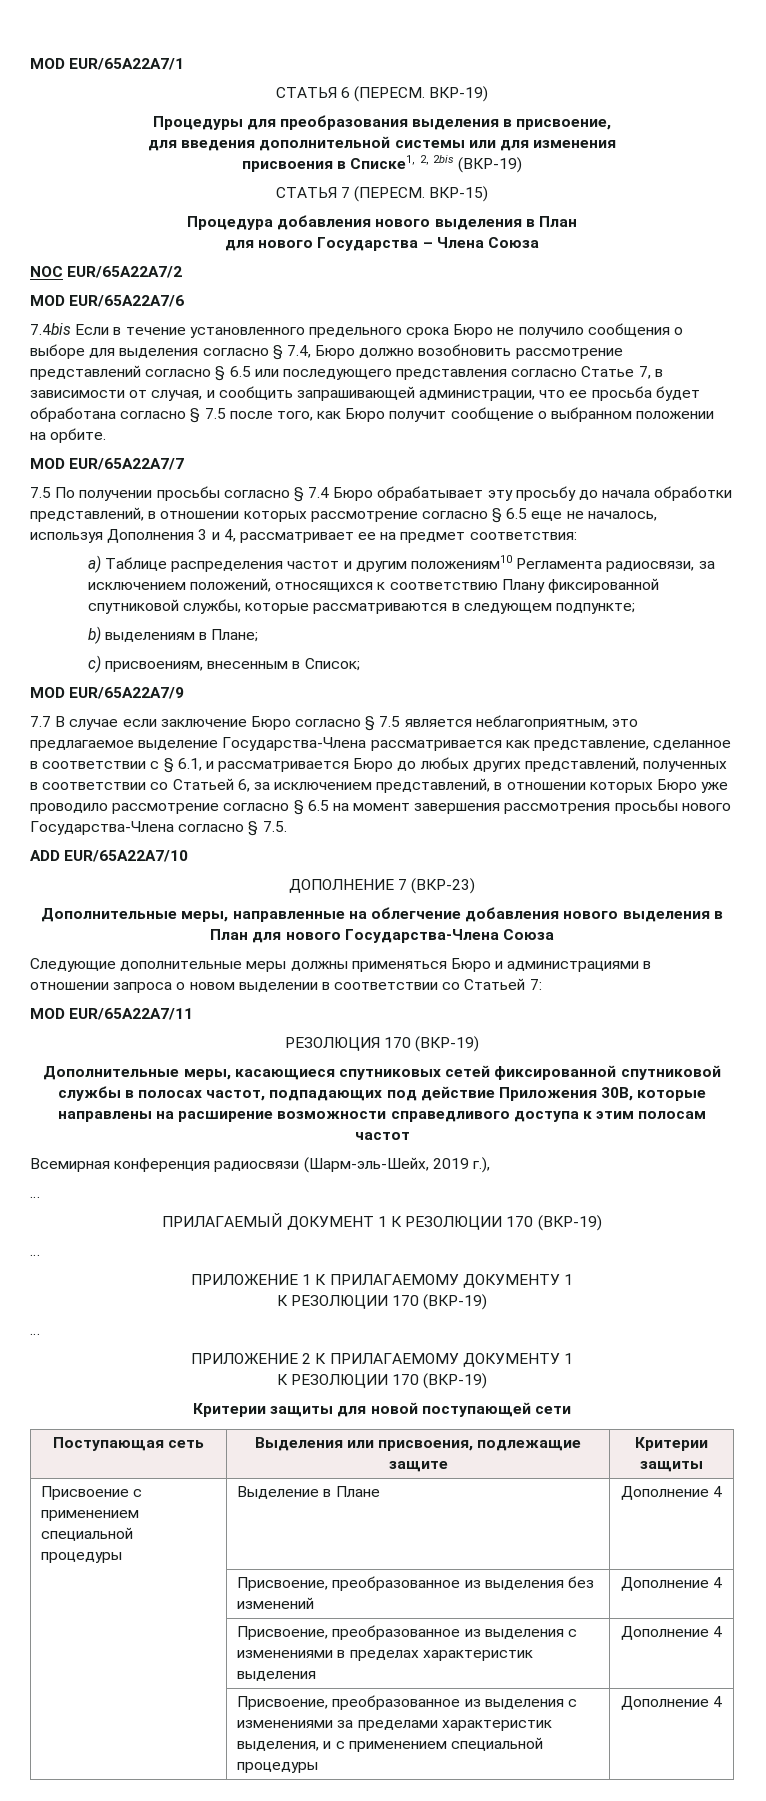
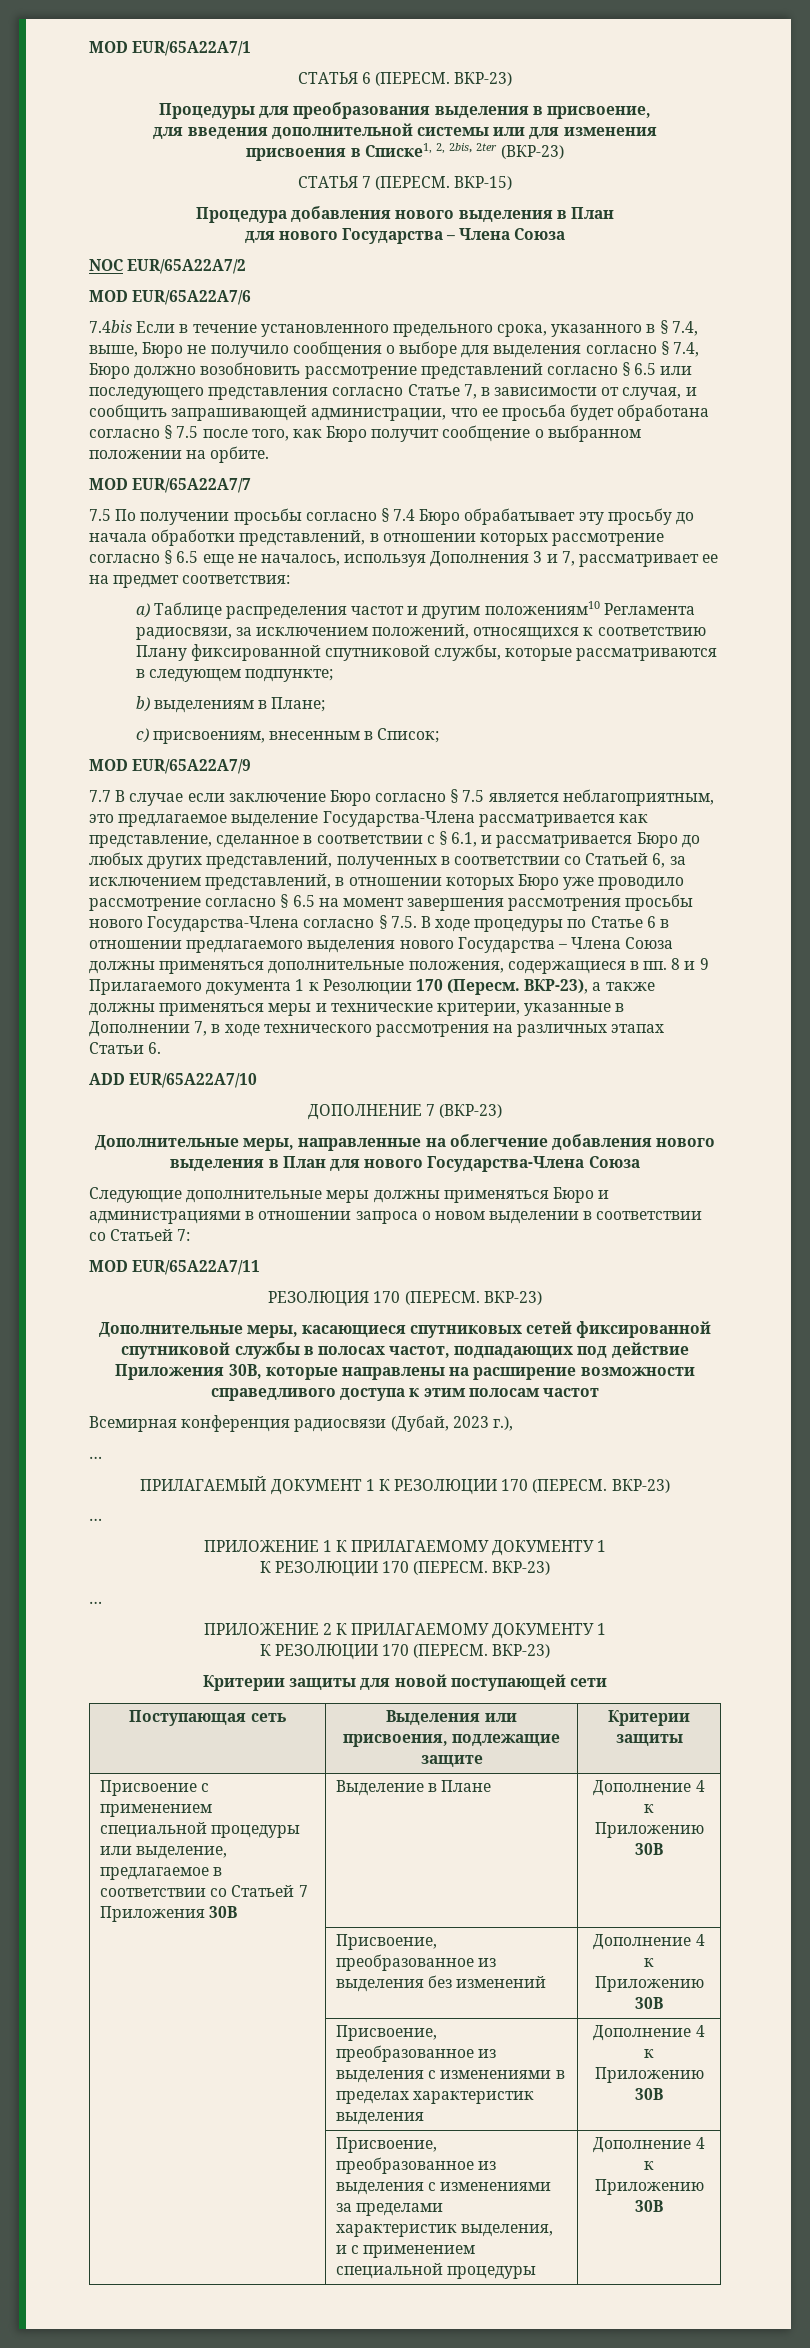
[429,86,489,102] ВКР-19) -> [454,72,513,86] ВКР-23)
[432,155,522,173] 2bis (ВКР-19) -> [449,143,564,159] 2bis, 2ter (ВКР-23)
[406,327,450,338] срока -> [497,320,698,337] [89,345,138,357] срока, указанного в § 7.4, выше,
[223,529,236,542] 4, -> [561,551,575,566] 7,
(287, 826) none -> [420,916,670,932] [89,937,674,953] [89,958,709,974] [89,979,655,995] [89,1003,625,1016] [89,1021,665,1037] [89,1042,162,1054] В ходе процедуры по Статье 6 в отношении предлагаемого выделения нового Государства – Члена Союза должны применяться дополнительные положения, содержащиеся в пп. 8 и 9 Прилагаемого документа 1 к Резолюции 170 (Пересм. ВКР-23), а также должны применяться меры и технические критерии, указанные в Дополнении 7, в ходе технического рассмотрения на различных этапах Статьи 6.
[415,1036,480,1052] (ВКР-19) -> [404,1291,542,1305] (ПЕРЕСМ. ВКР-23)
[303,1157,469,1173] (Шарм-эль-Шейх, 2019 -> [390,1415,489,1432] (Дубай, 2023
[537,1215,602,1231] (ВКР-19) -> [532,1479,670,1493] (ПЕРЕСМ. ВКР-23)
[423,1294,488,1310] (ВКР-19) -> [413,1561,551,1575] (ПЕРЕСМ. ВКР-23)
[423,1373,488,1389] (ВКР-19) -> [413,1644,551,1658] (ПЕРЕСМ. ВКР-23)
(123, 1557) none -> [100,1846,228,1859] [100,1867,223,1880] [100,1885,308,1897] [100,1906,238,1922] или выделение, предлагаемое в соответствии со Статьей 7 Приложения 30B
(723, 1491) none -> [644,1804,654,1813] [594,1822,704,1838] [635,1843,663,1855] к Приложению 30В
(723, 1582) none -> [644,1958,654,1967] [594,1976,704,1992] [635,1997,663,2009] к Приложению 30В
(723, 1631) none -> [644,2049,654,2058] [594,2067,704,2083] [635,2088,663,2100] к Приложению 30В
(723, 1701) none -> [644,2161,654,2170] [594,2179,704,2195] [635,2200,663,2212] к Приложению 30В

